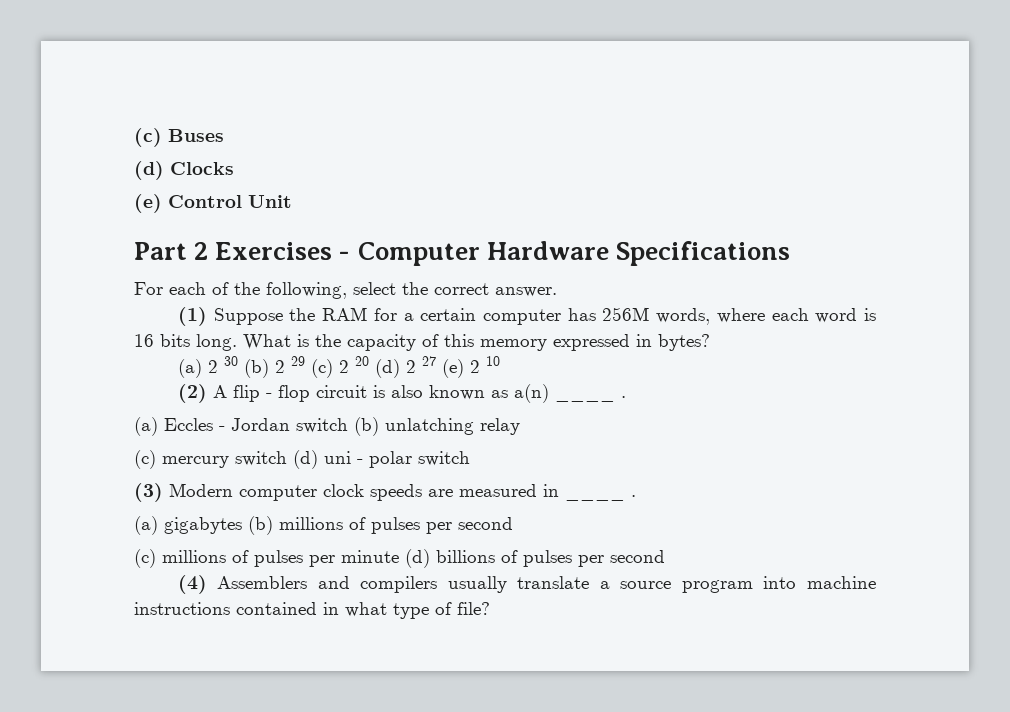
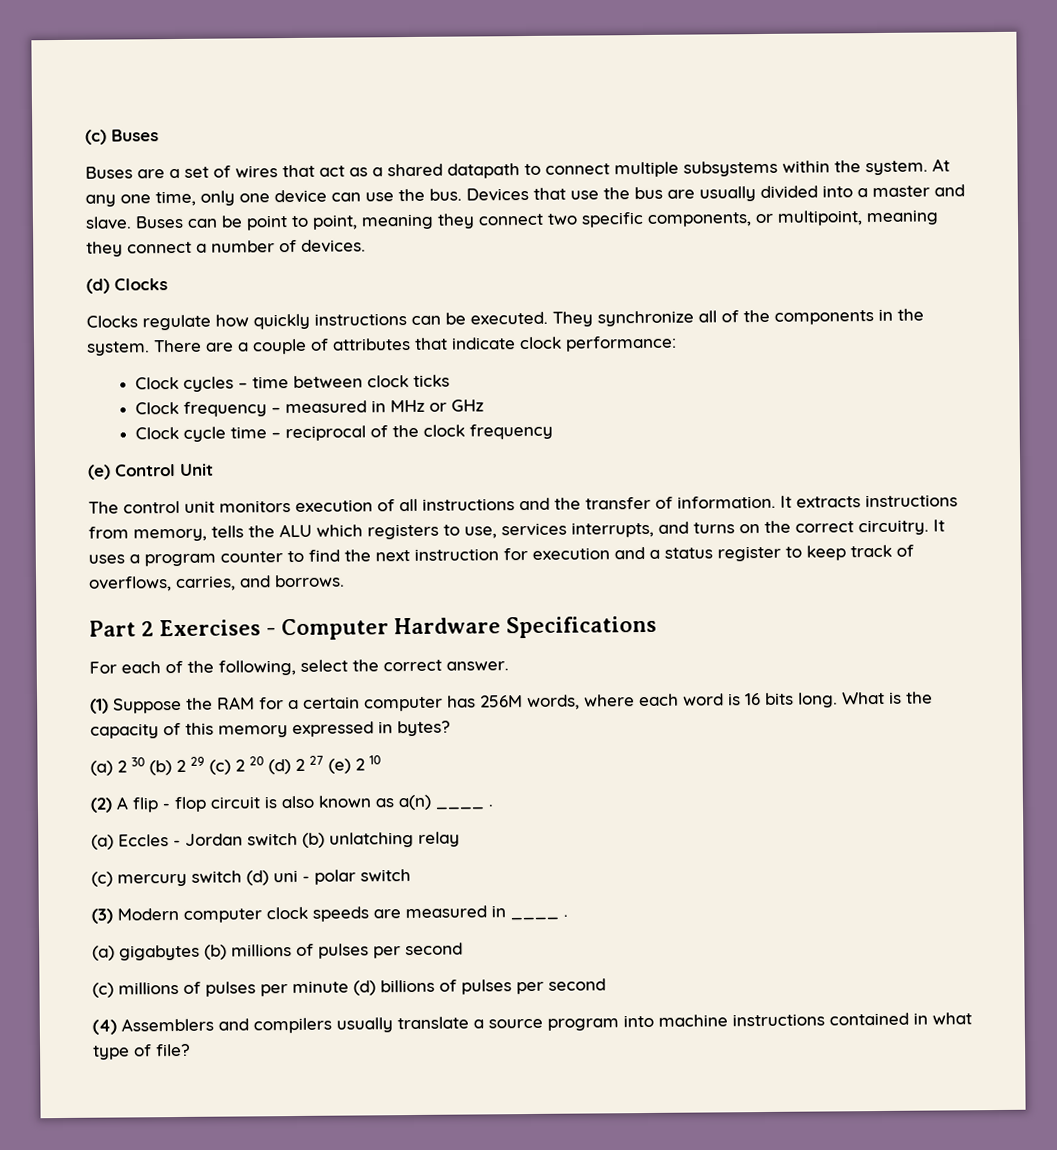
[134,161,234,180] [134,194,292,213] (d) Clocks // (e) Control Unit -> [85,158,950,179] [85,184,965,207] [85,209,939,231] [86,239,366,257] [86,278,168,294] [86,308,924,331] [86,335,677,356] [134,374,450,392] [134,399,484,417] [134,423,553,442] [88,463,214,480] [88,494,958,514] [88,519,945,542] [88,544,914,567] [88,574,345,592] Buses are a set of wires that act as a shared datapath to connect multiple subsystems within the system. At any one time, only one device can use the bus. Devices that use the bus are usually divided into a master and slave. Buses can be point to point, meaning they connect two specific components, or multipoint, meaning they connect a number of devices. // (d) Clocks // Clocks regulate how quickly instructions can be executed. They synchronize all of the components in the system. There are a couple of attributes that indicate clock performance: // Clock cycles – time between clock ticks // Clock frequency – measured in MHz or GHz // Clock cycle time – reciprocal of the clock frequency // (e) Control Unit // The control unit monitors execution of all instructions and the transfer of information. It extracts instructions from memory, tells the ALU which registers to use, services interrupts, and turns on the correct circuitry. It uses a program counter to find the next instruction for execution and a status register to keep track of overflows, carries, and borrows.

